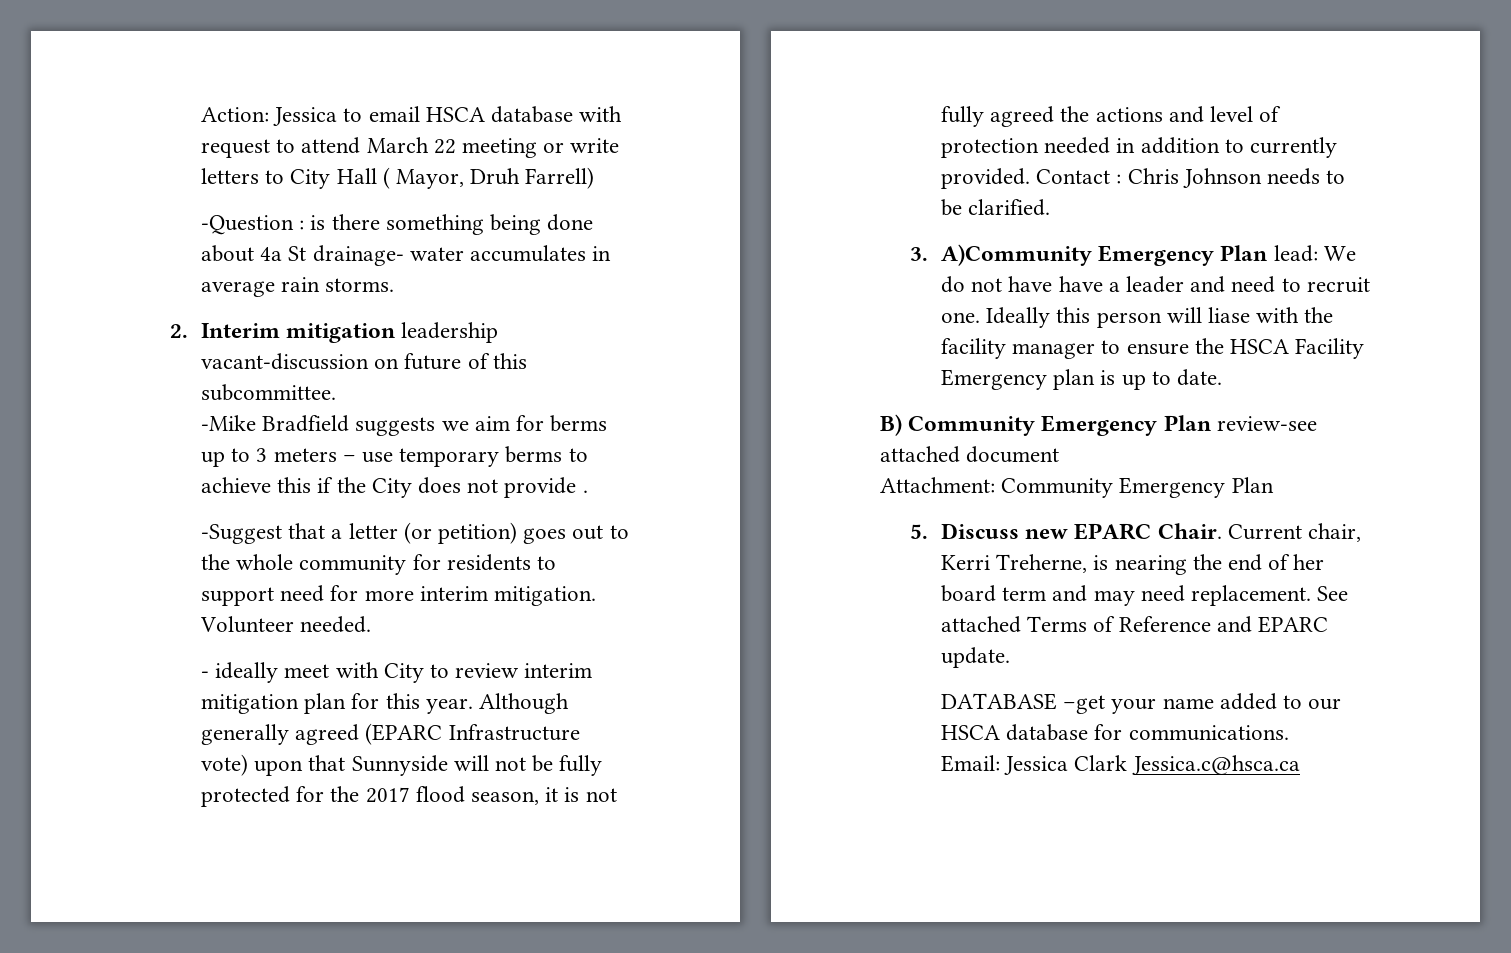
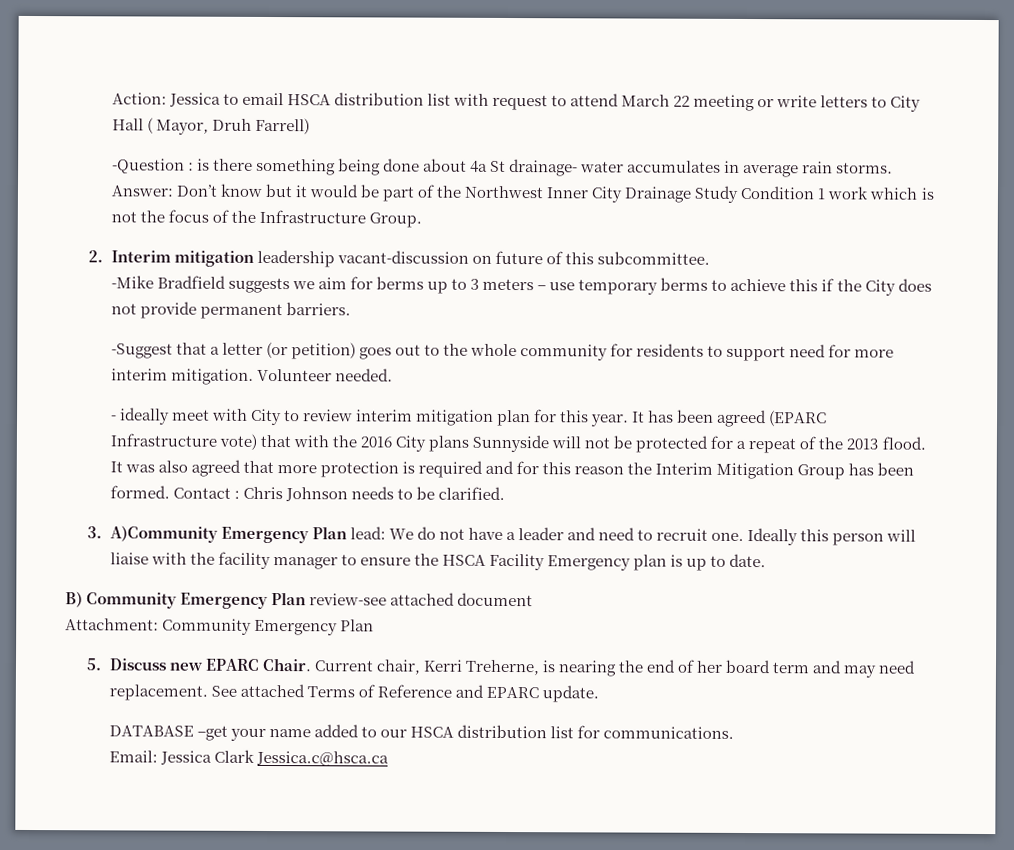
[490,106,573,123] database -> [333,92,451,106] distribution list
(395, 285) none -> [110,183,934,203] [110,209,422,228] Answer: Don’t know but it would be part of the Northwest Inner City Drainage Study Condition 1 work which is not the focus of the Infrastructure Group.
[582,490,588,493] . -> [199,302,351,320] permanent barriers.
[478,693,569,714] [200,724,289,745] Although generally -> [632,409,715,423] It has been
[254,755,346,776] upon that -> [259,434,469,452] that with the 2016 City plans
[559,755,603,776] fully -> (633, 442) none
[330,786,617,805] [940,106,1282,127] [940,137,1337,158] [940,168,1030,189] the 2017 flood season, it is not fully agreed the actions and level of protection needed in addition to currently provided. -> [736,436,926,454] [109,459,915,480] [109,485,170,499] a repeat of the 2013 flood. It was also agreed that more protection is required and for this reason the Interim Mitigation Group has been formed.
[1058,276,1103,292] have -> (503, 533) none
[1207,307,1250,323] liase -> [109,552,149,565] liaise
[1006,724,1089,741] database -> [456,724,575,739] distribution list

